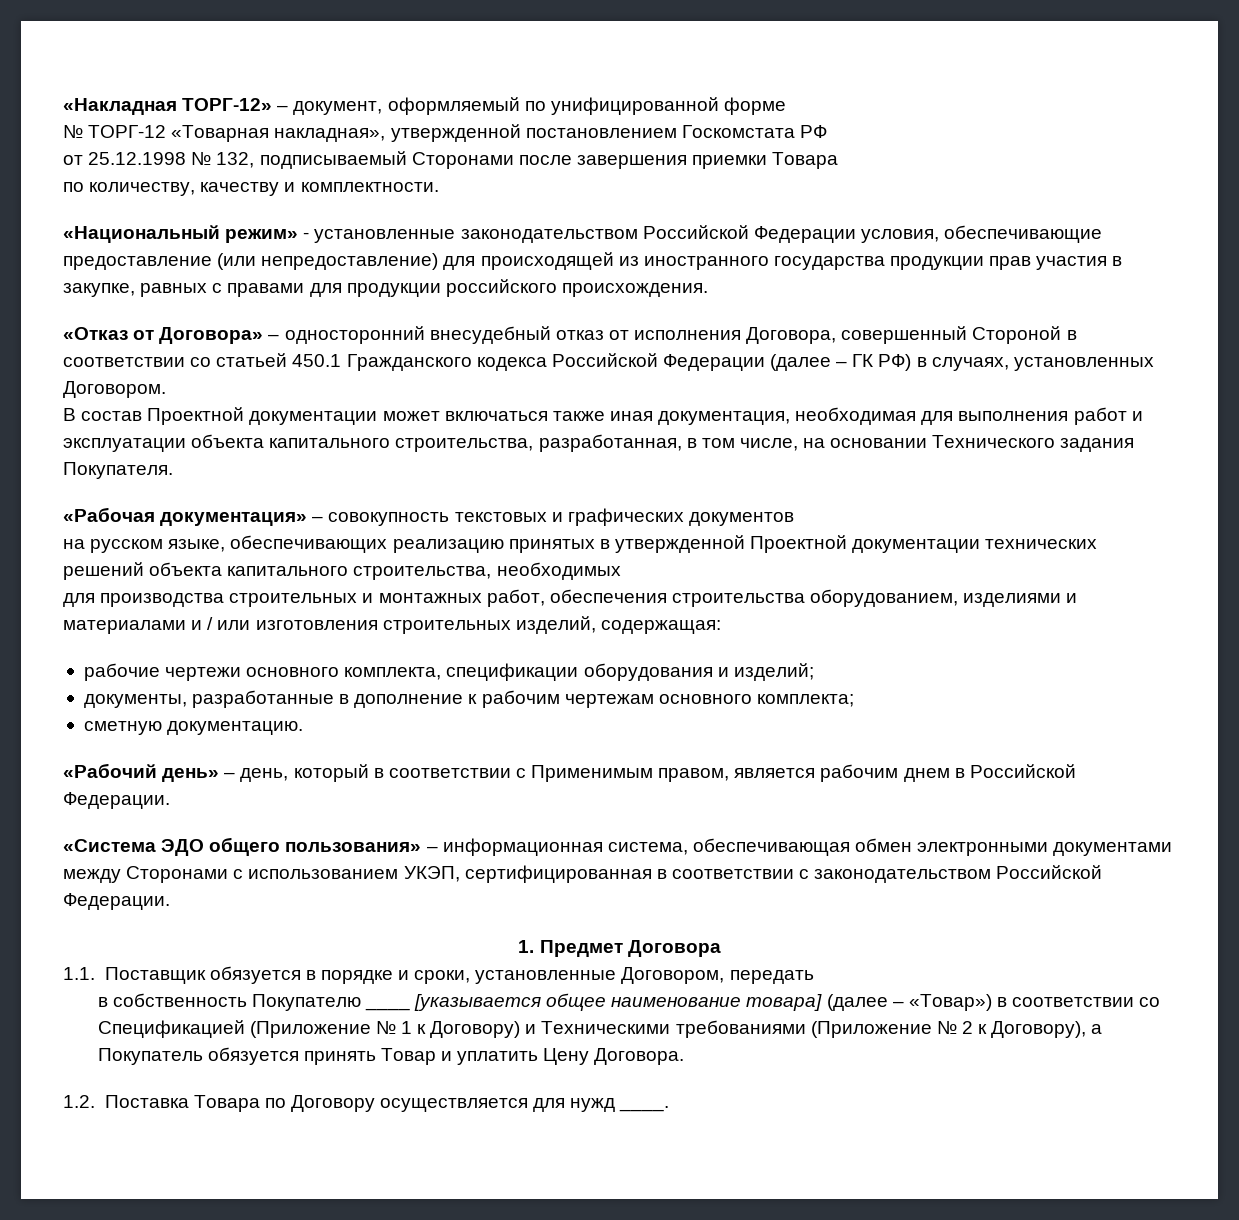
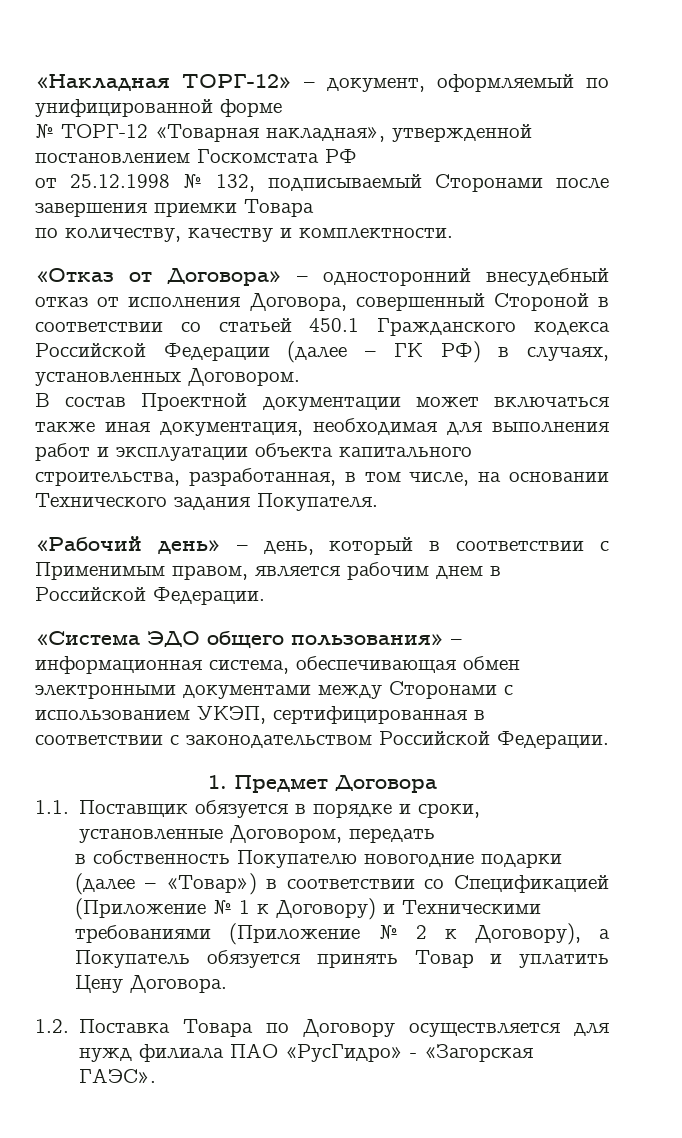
[63,225,1103,243] [63,252,1123,270] [63,279,708,297] // «Национальный режим» - установленные законодательством Российской Федерации условия, обеспечивающие предоставление (или непредоставление) для происходящей из иностранного государства продукции прав участия в закупке, равных с правами для продукции российского происхождения. -> (453, 233) none
[63,507,794,526] [63,535,1098,553] [63,562,621,580] [63,589,1078,607] [63,616,721,634] [83,663,814,681] [83,690,854,708] [83,721,304,735] // «Рабочая документация» – совокупность текстовых и графических документов // на русском языке, обеспечивающих реализацию принятых в утвержденной Проектной документации технических решений объекта капитального строительства, необходимых // для производства строительных и монтажных работ, обеспечения строительства оборудованием, изделиями и материалами и / или изготовления строительных изделий, содержащая: // рабочие чертежи основного комплекта, спецификации оборудования и изделий; // документы, разработанные в дополнение к рабочим чертежам основного комплекта; // сметную документацию. -> (378, 502) none
[364,993,823,1011] ____ [указывается общее наименование товара] -> [364,853,563,868] новогодние подарки
[619,1106,670,1112] ____. -> [139,1043,534,1062] [79,1068,157,1083] филиала ПАО «РусГидро» - «Загорская ГАЭС».

